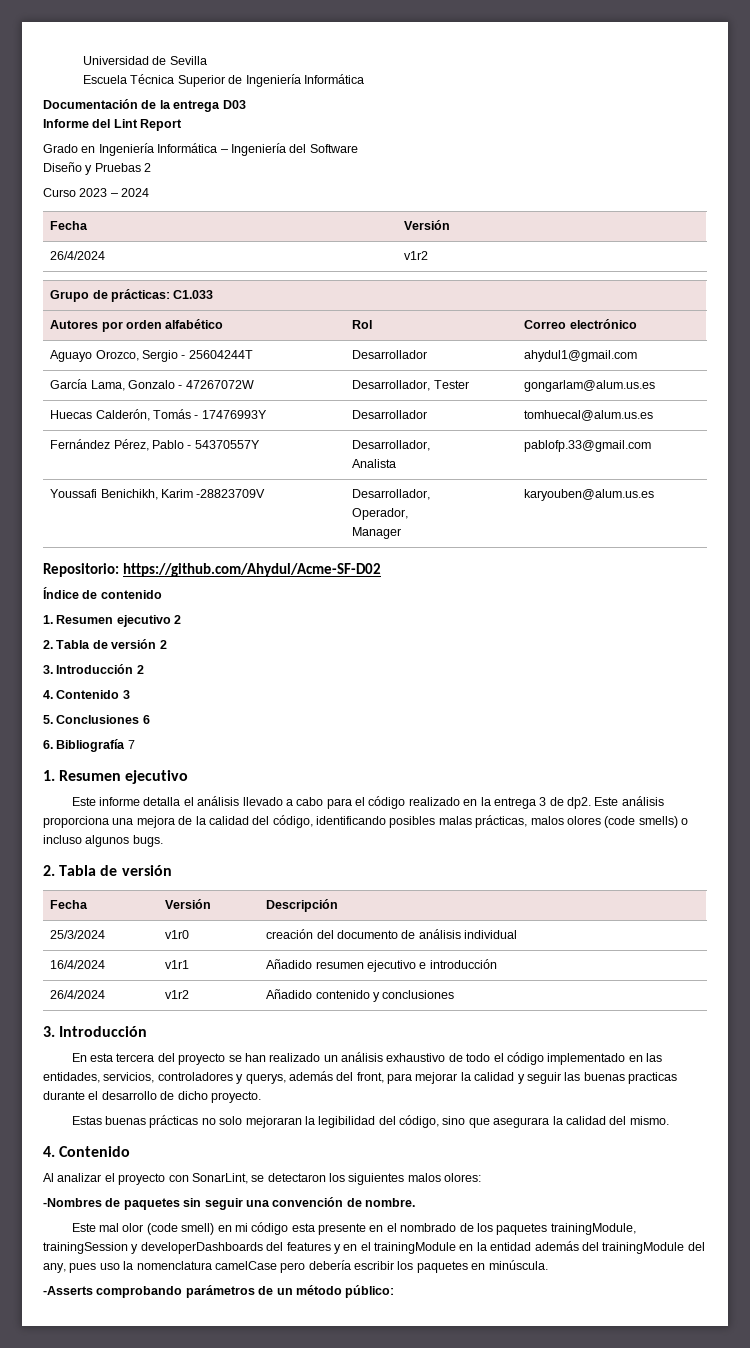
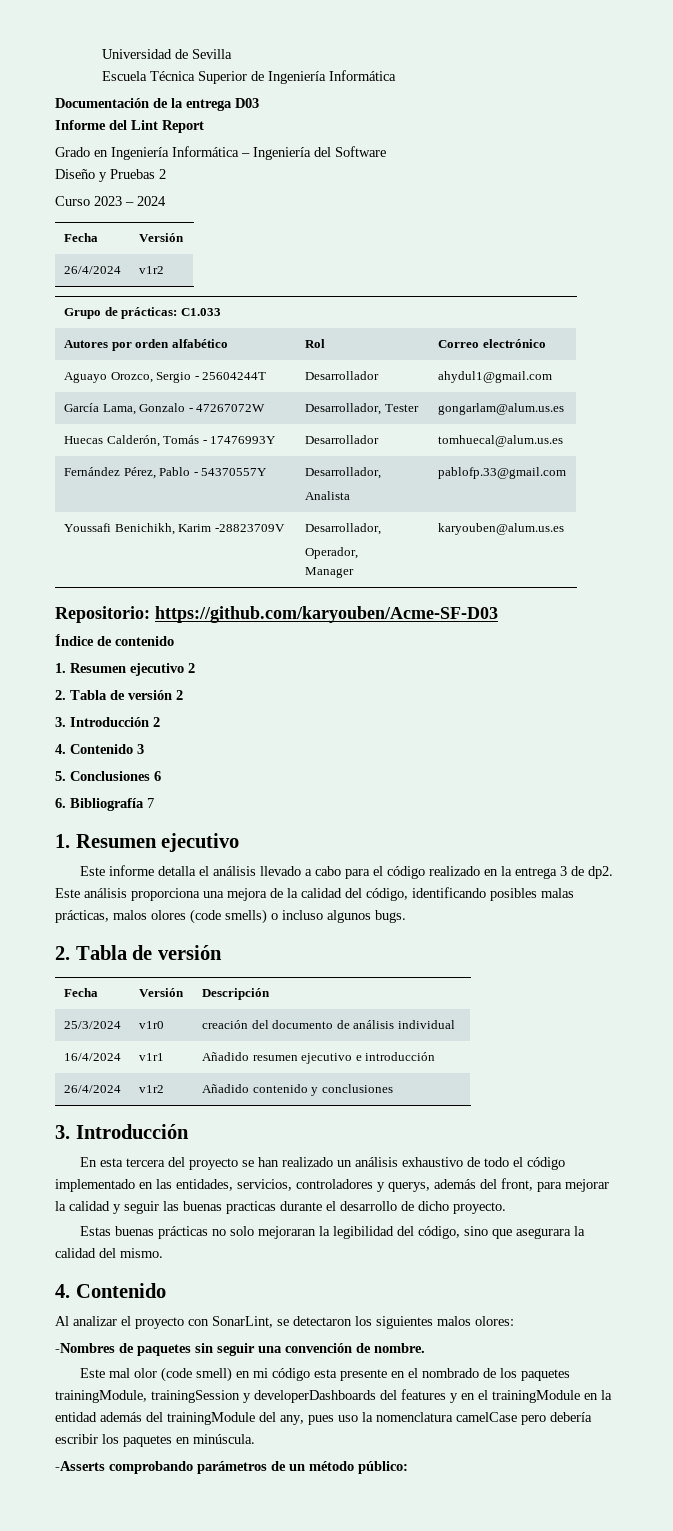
[122,563,381,577] https://github.com/Ahydul/Acme-SF-D02 -> [155,606,498,623] https://github.com/karyouben/Acme-SF-D03

